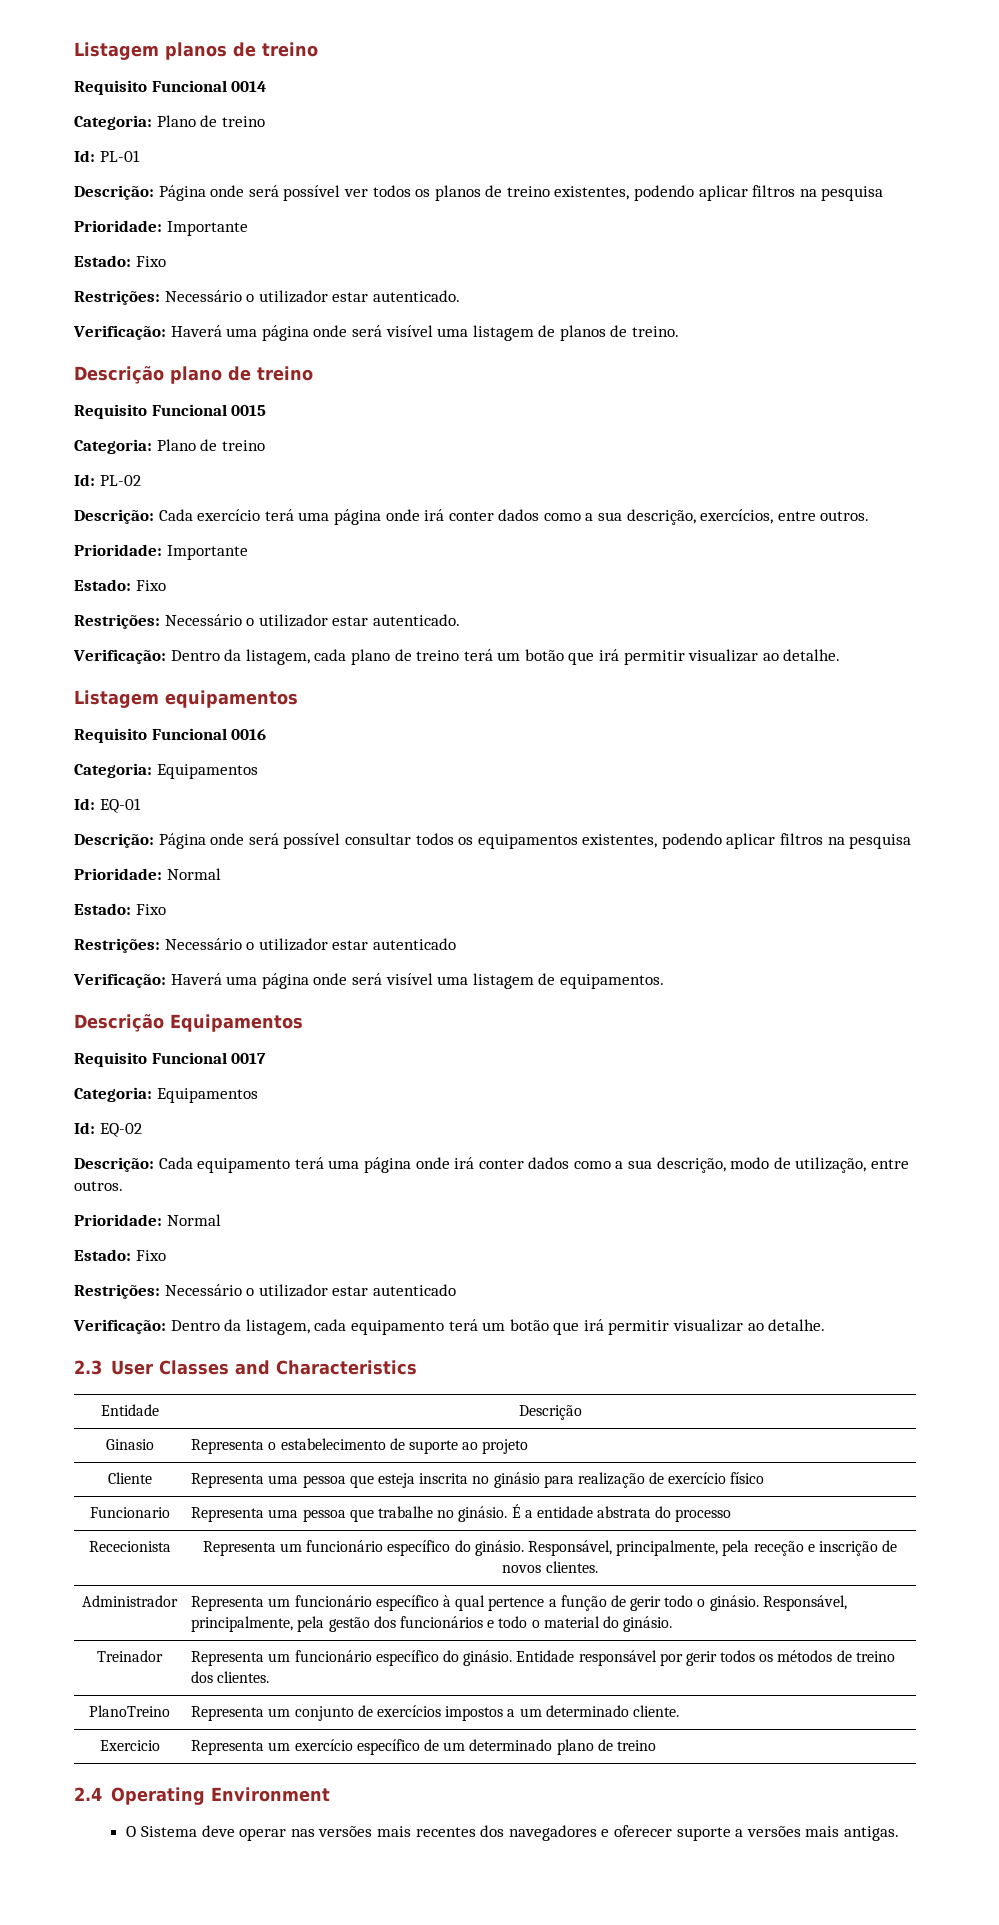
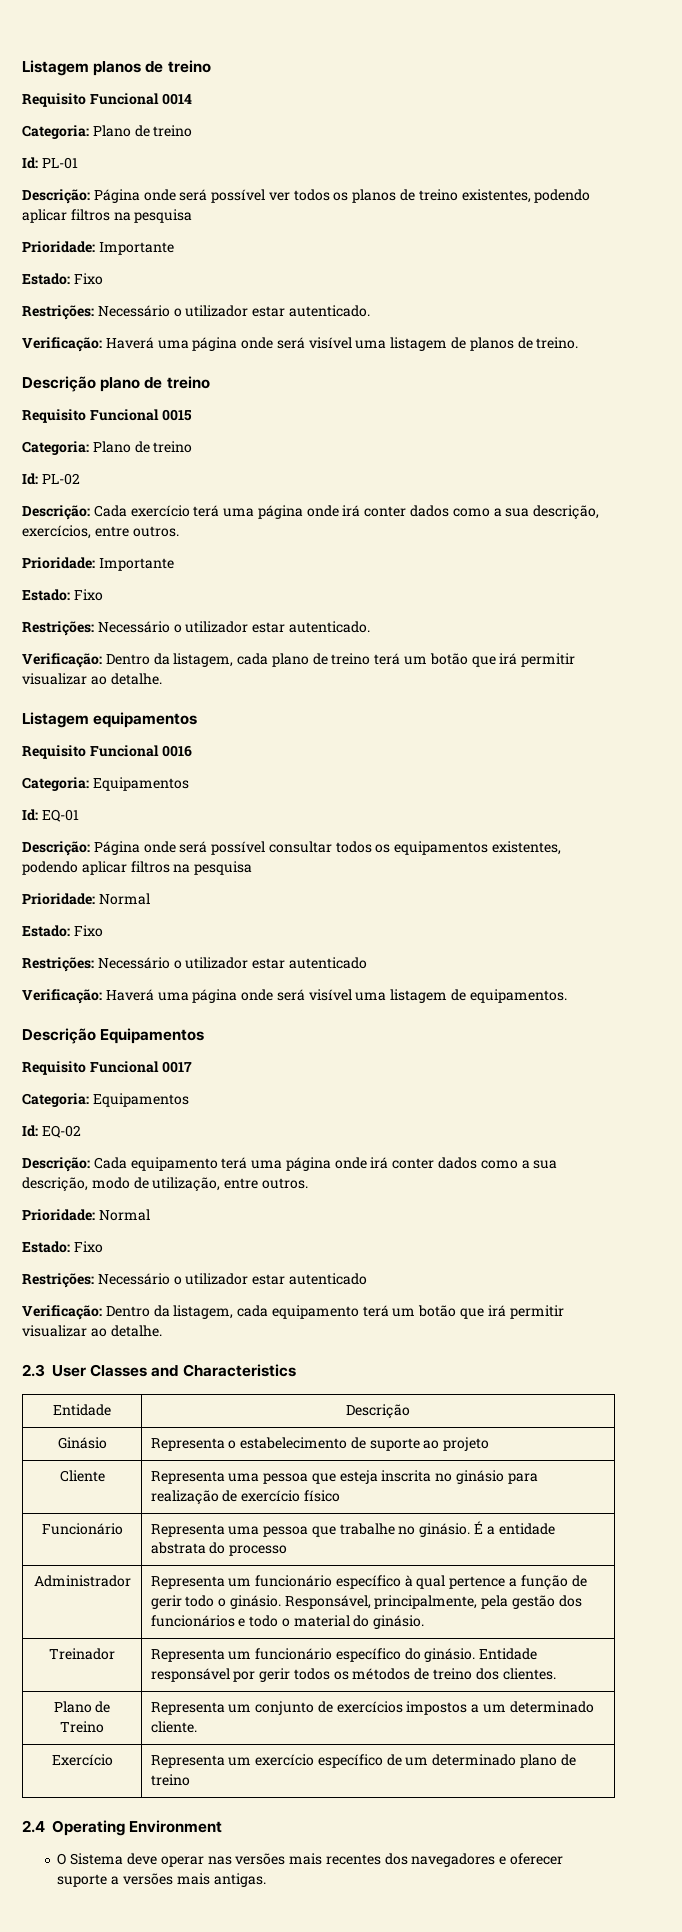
[105,1439,154,1450] Ginasio -> [57,1437,107,1449] Ginásio
[89,1507,170,1518] Funcionario -> [41,1523,123,1535] Funcionário
[88,1541,171,1552] [202,1540,898,1556] [502,1561,598,1573] // Rececionista | Representa um funcionário específico do ginásio. Responsável, principalmente, pela receção e inscrição de novos clientes. -> (288, 1550) none
[89,1705,170,1717] PlanoTreino -> [53,1701,111,1713] [60,1721,104,1733] Plano de Treino
[99,1740,160,1751] Exercicio -> [51,1754,113,1766] Exercício

